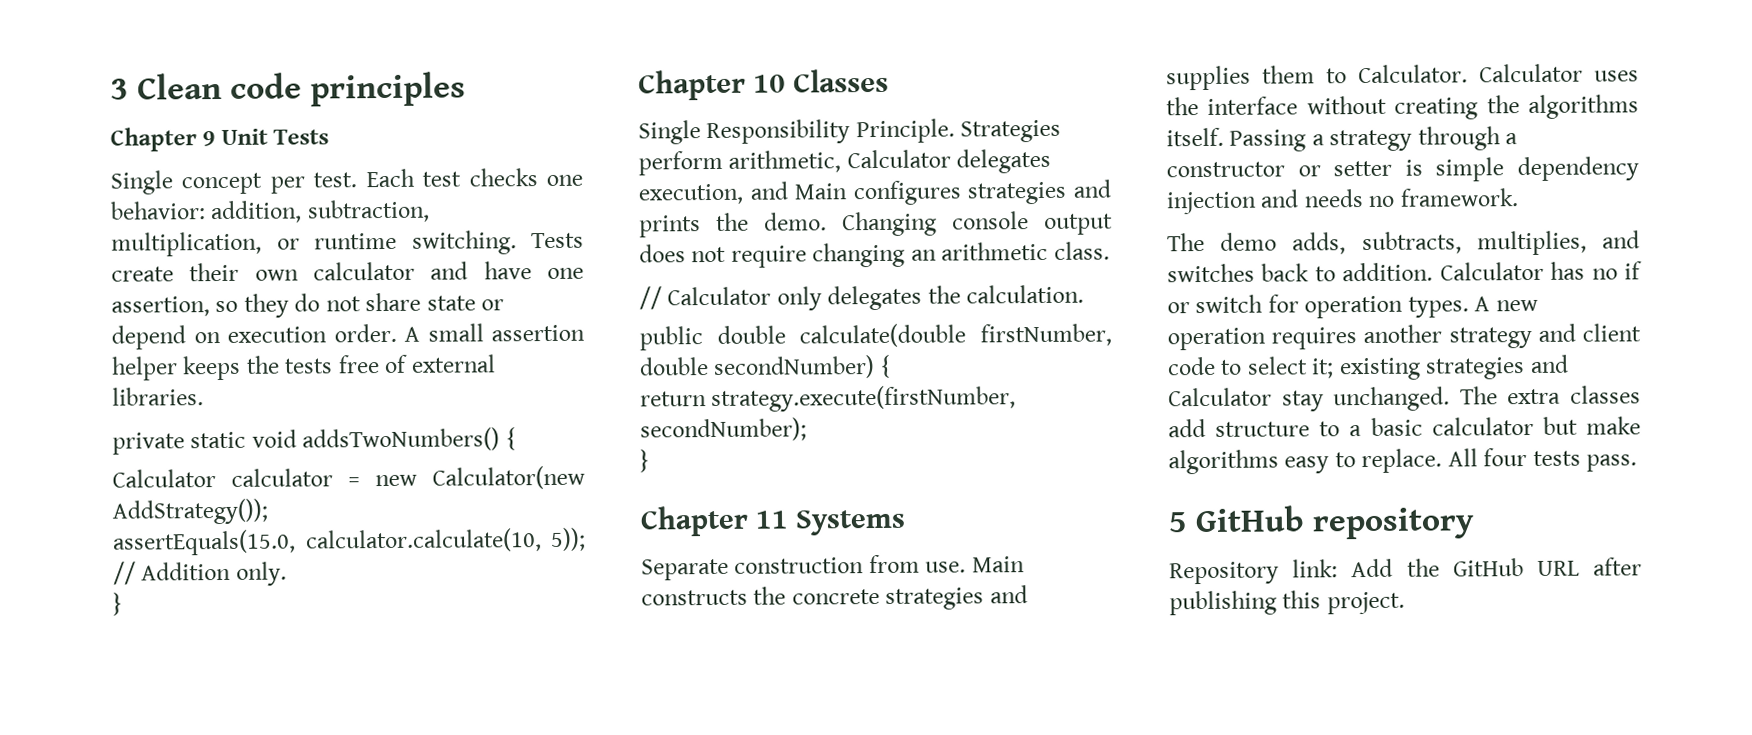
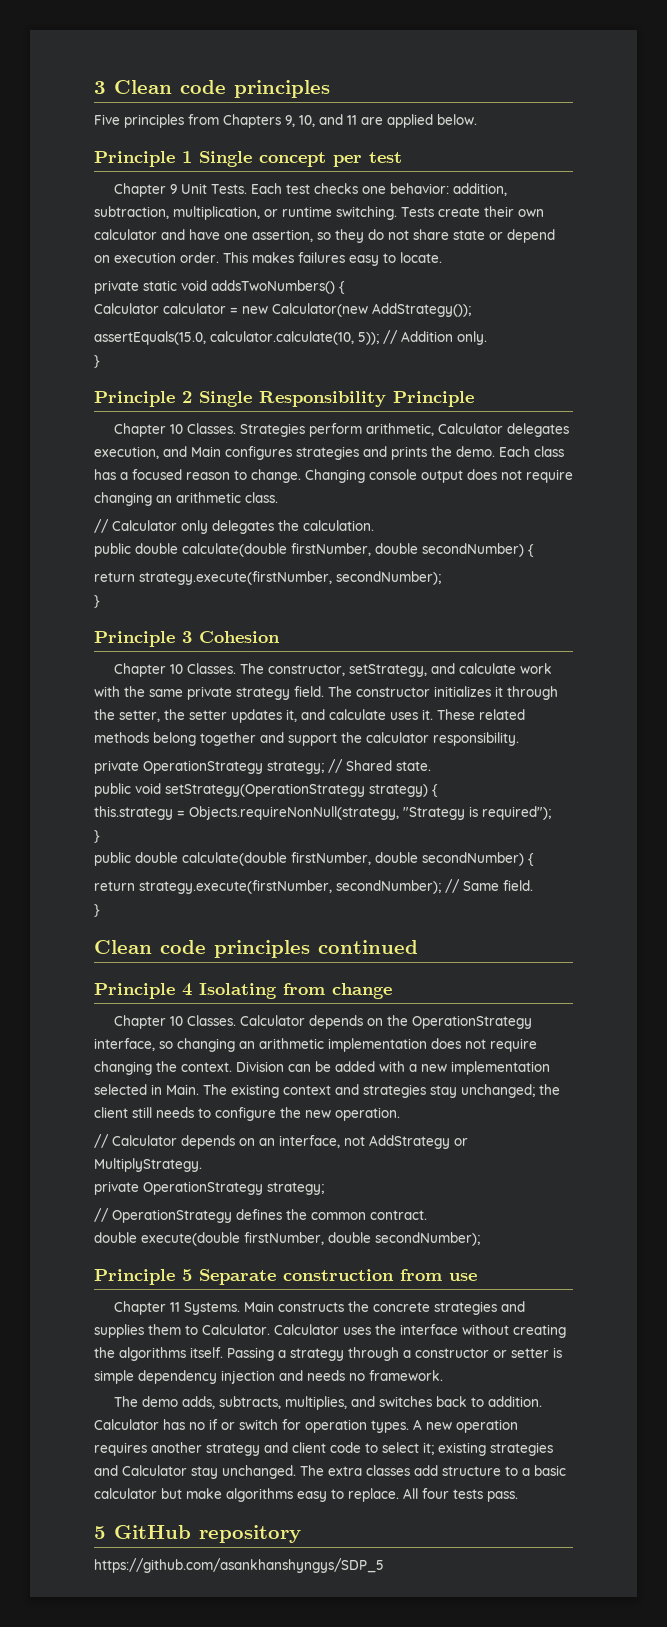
[110,127,330,152] [110,170,358,195] Chapter 9 Unit Tests // Single concept per test. -> [94,114,477,128] [94,151,402,167] [114,183,248,197] Five principles from Chapters 9, 10, and 11 are applied below. // Principle 1 Single concept per test // Chapter 9 Unit Tests.
[404,323,585,342] [111,354,496,381] [112,387,204,406] A small assertion helper keeps the tests free of external libraries. -> [223,252,442,266] This makes failures easy to locate.
[638,68,890,101] [638,118,955,145] Chapter 10 Classes // Single Responsibility Principle. -> [94,391,474,407] [114,423,237,437] Principle 2 Single Responsibility Principle // Chapter 10 Classes.
(827, 221) none -> [499,446,564,457] [94,469,301,483] Each class has a focused reason to change.
[640,505,907,537] [641,554,967,581] Chapter 11 Systems // Separate construction from use. -> [94,631,280,647] [114,663,553,677] [94,686,558,700] [94,709,525,723] [94,732,519,746] [94,759,431,774] [94,783,438,797] [94,806,551,820] [94,830,100,843] [94,852,534,866] [94,879,533,894] [94,904,100,917] [94,940,418,958] [94,983,392,999] [114,1015,533,1029] [94,1038,537,1052] [94,1061,550,1075] [94,1084,560,1098] [94,1107,400,1121] [94,1134,468,1149] [94,1158,202,1172] [94,1181,324,1195] [94,1208,427,1223] [94,1232,480,1246] [94,1269,477,1285] [114,1301,241,1315] Principle 3 Cohesion // Chapter 10 Classes. The constructor, setStrategy, and calculate work with the same private strategy field. The constructor initializes it through the setter, the setter updates it, and calculate uses it. These related methods belong together and support the calculator responsibility. // private OperationStrategy strategy; // Shared state. // public void setStrategy(OperationStrategy strategy) { // this.strategy = Objects.requireNonNull(strategy, "Strategy is required"); // } // public double calculate(double firstNumber, double secondNumber) { // return strategy.execute(firstNumber, secondNumber); // Same field. // } // Clean code principles continued // Principle 4 Isolating from change // Chapter 10 Classes. Calculator depends on the OperationStrategy interface, so changing an arithmetic implementation does not require changing the context. Division can be added with a new implementation selected in Main. The existing context and strategies stay unchanged; the client still needs to configure the new operation. // // Calculator depends on an interface, not AddStrategy or MultiplyStrategy. // private OperationStrategy strategy; // // OperationStrategy defines the common contract. // double execute(double firstNumber, double secondNumber); // Principle 5 Separate construction from use // Chapter 11 Systems.
[1169,557,1642,585] [1169,590,1405,616] Repository link: Add the GitHub URL after publishing this project. -> [94,1558,384,1573] https://github.com/asankhanshyngys/SDP_5

